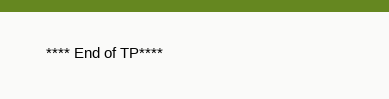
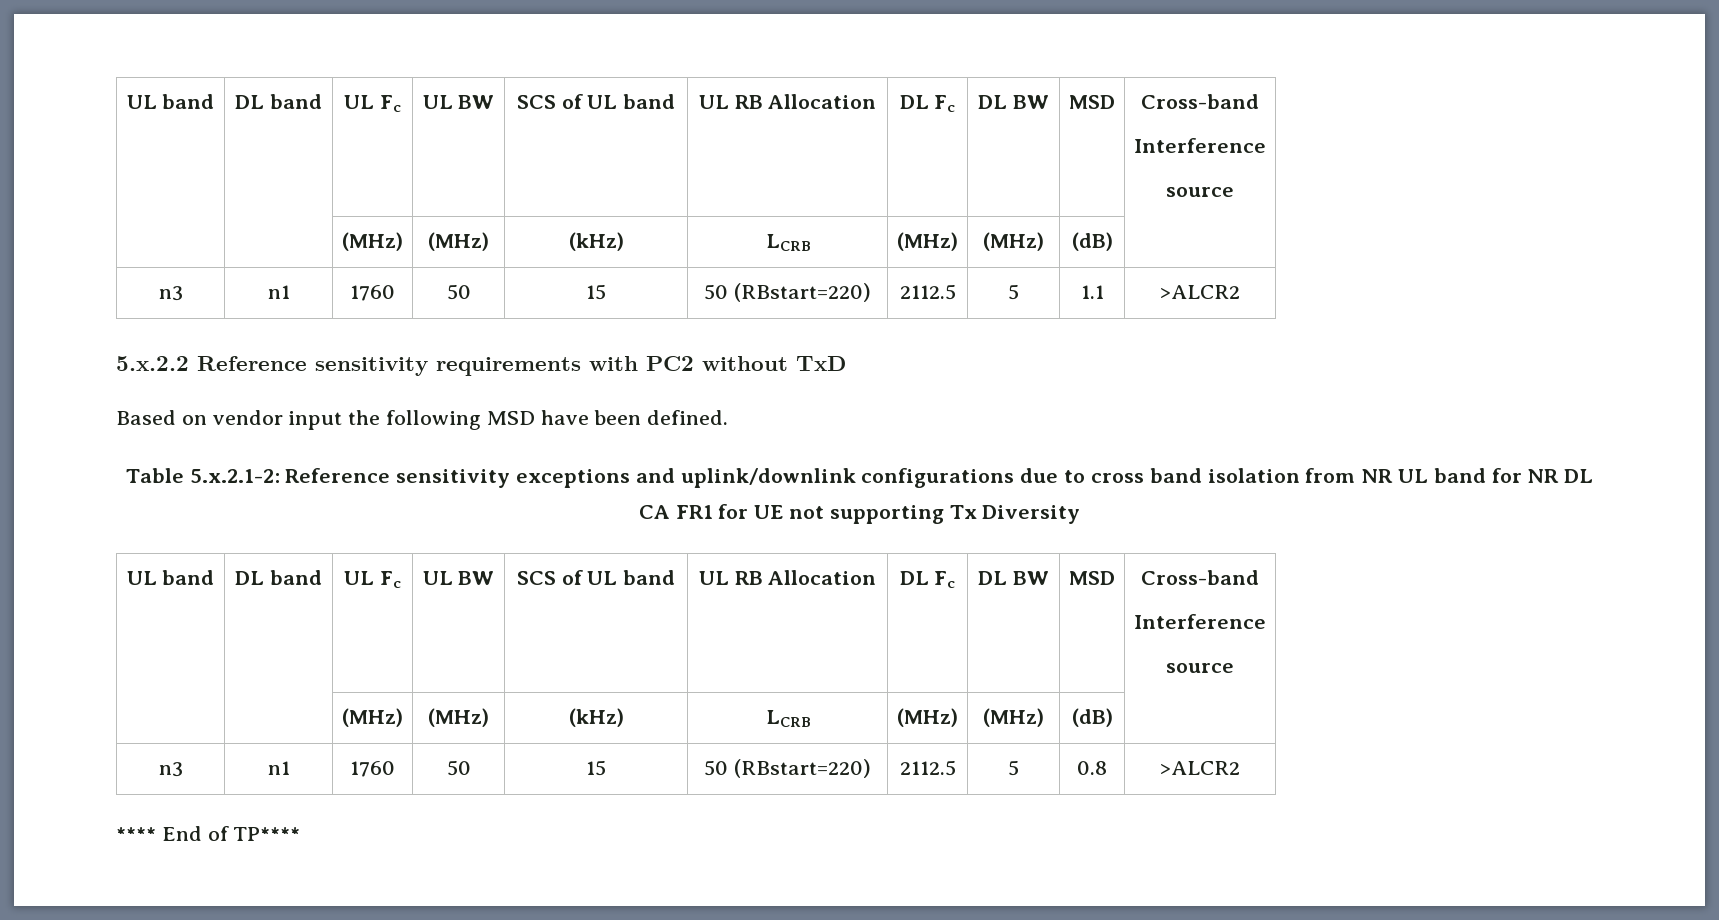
(46, 53) none -> [126,94,215,109] [235,94,322,109] [344,95,401,112] [422,95,495,109] [516,94,676,109] [698,94,877,109] [899,95,956,112] [978,95,1049,109] [1069,95,1115,109] [1141,94,1259,109] [1134,138,1266,153] [1166,187,1234,197] [342,232,403,251] [428,232,489,251] [568,232,624,251] [765,234,810,251] [897,232,958,251] [983,232,1044,251] [1071,232,1113,251] [158,286,183,301] [267,285,290,299] [350,285,395,301] [446,284,471,300] [586,284,606,300] [704,283,871,302] [899,284,956,300] [1008,284,1019,300] [1080,285,1104,299] [1160,285,1240,299] [116,356,846,376] [116,410,729,430] [125,468,1594,488] [638,504,1081,524] [126,570,215,585] [235,570,322,585] [344,571,401,588] [422,571,495,585] [516,570,676,585] [698,570,877,585] [899,571,956,588] [978,571,1049,585] [1069,571,1115,585] [1141,570,1259,585] [1134,614,1266,629] [1166,663,1234,673] [342,708,403,727] [428,708,489,727] [568,708,624,727] [765,710,810,727] [897,708,958,727] [983,708,1044,727] [1071,708,1113,727] [158,762,183,777] [267,761,290,775] [350,761,395,777] [446,760,471,776] [586,760,606,776] [704,759,871,778] [899,760,956,776] [1008,760,1019,776] [1077,761,1107,775] [1160,761,1240,775] UL band | DL band | UL Fc | UL BW | SCS of UL band | UL RB Allocation | DL Fc | DL BW | MSD | Cross-band // Interference // source // | | (MHz) | (MHz) | (kHz) | LCRB | (MHz) | (MHz) | (dB) | // n3 | n1 | 1760 | 50 | 15 | 50 (RBstart=220) | 2112.5 | 5 | 1.1 | >ALCR2 // 5.x.2.2 Reference sensitivity requirements with PC2 without TxD // Based on vendor input the following MSD have been defined. // Table 5.x.2.1-2: Reference sensitivity exceptions and uplink/downlink configurations due to cross band isolation from NR UL band for NR DL CA FR1 for UE not supporting Tx Diversity // UL band | DL band | UL Fc | UL BW | SCS of UL band | UL RB Allocation | DL Fc | DL BW | MSD | Cross-band // Interference // source // | | (MHz) | (MHz) | (kHz) | LCRB | (MHz) | (MHz) | (dB) | // n3 | n1 | 1760 | 50 | 15 | 50 (RBstart=220) | 2112.5 | 5 | 0.8 | >ALCR2 //

